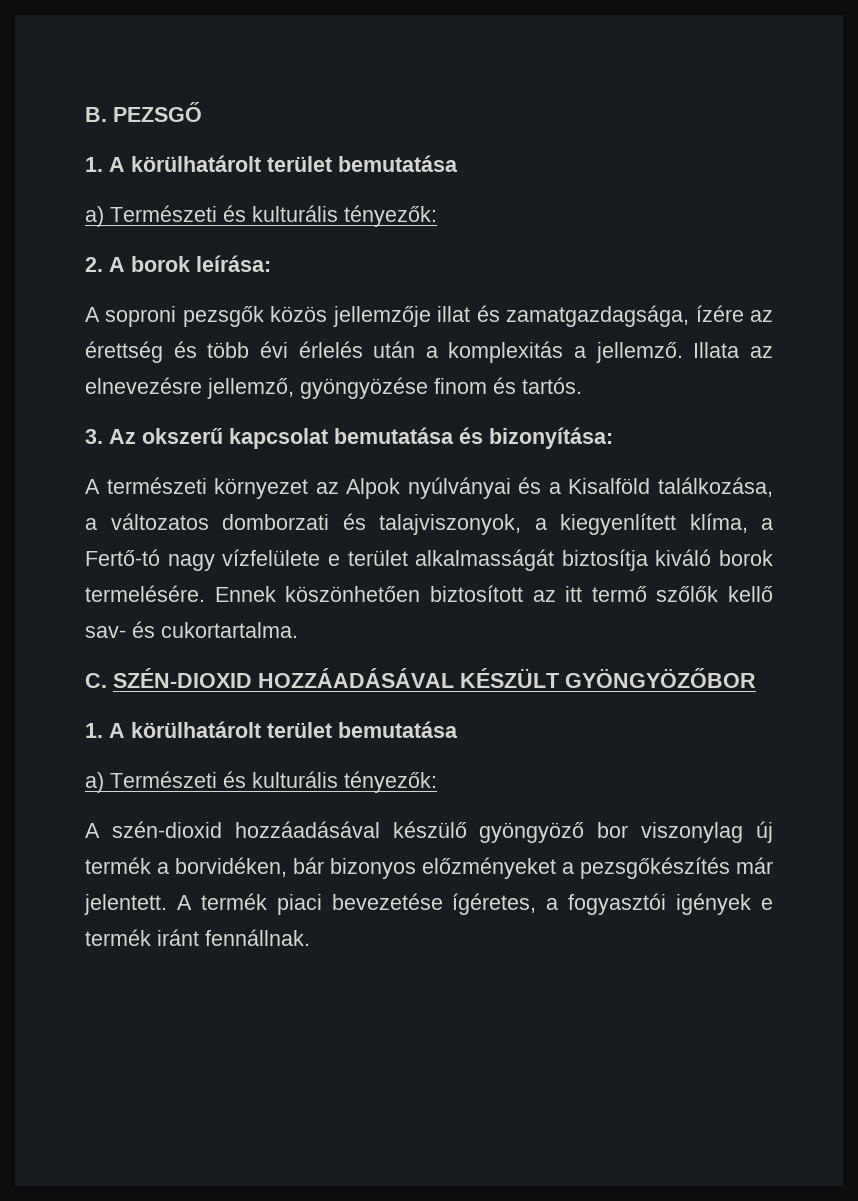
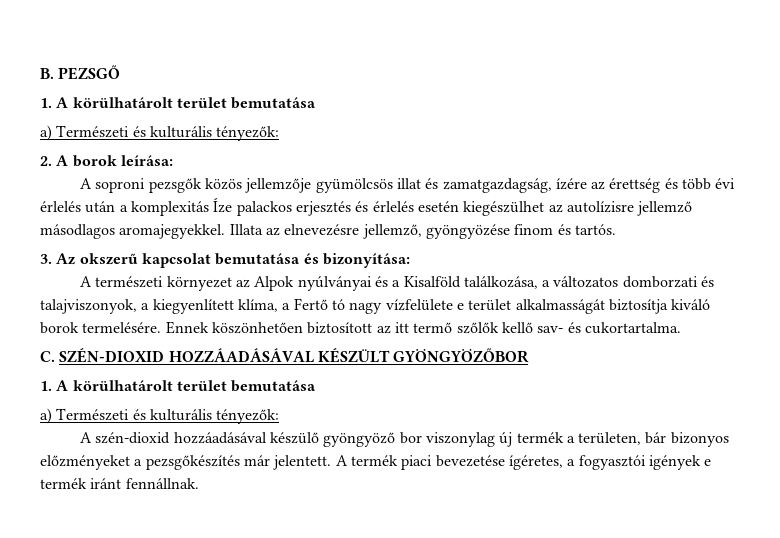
(431, 316) none -> [315,178,393,193] gyümölcsös
[506,305,690,327] zamatgazdagsága, -> [442,178,552,193] zamatgazdagság,
[574,342,683,363] a jellemző. -> [213,198,693,216] [40,224,226,239] Íze palackos erjesztés és érlelés esetén kiegészülhet az autolízisre jellemző másodlagos aromajegyekkel.
[85,549,160,566] Fertő-tó -> [293,298,345,310] Fertő tó
[175,857,287,877] borvidéken, -> [578,432,642,445] területen,

